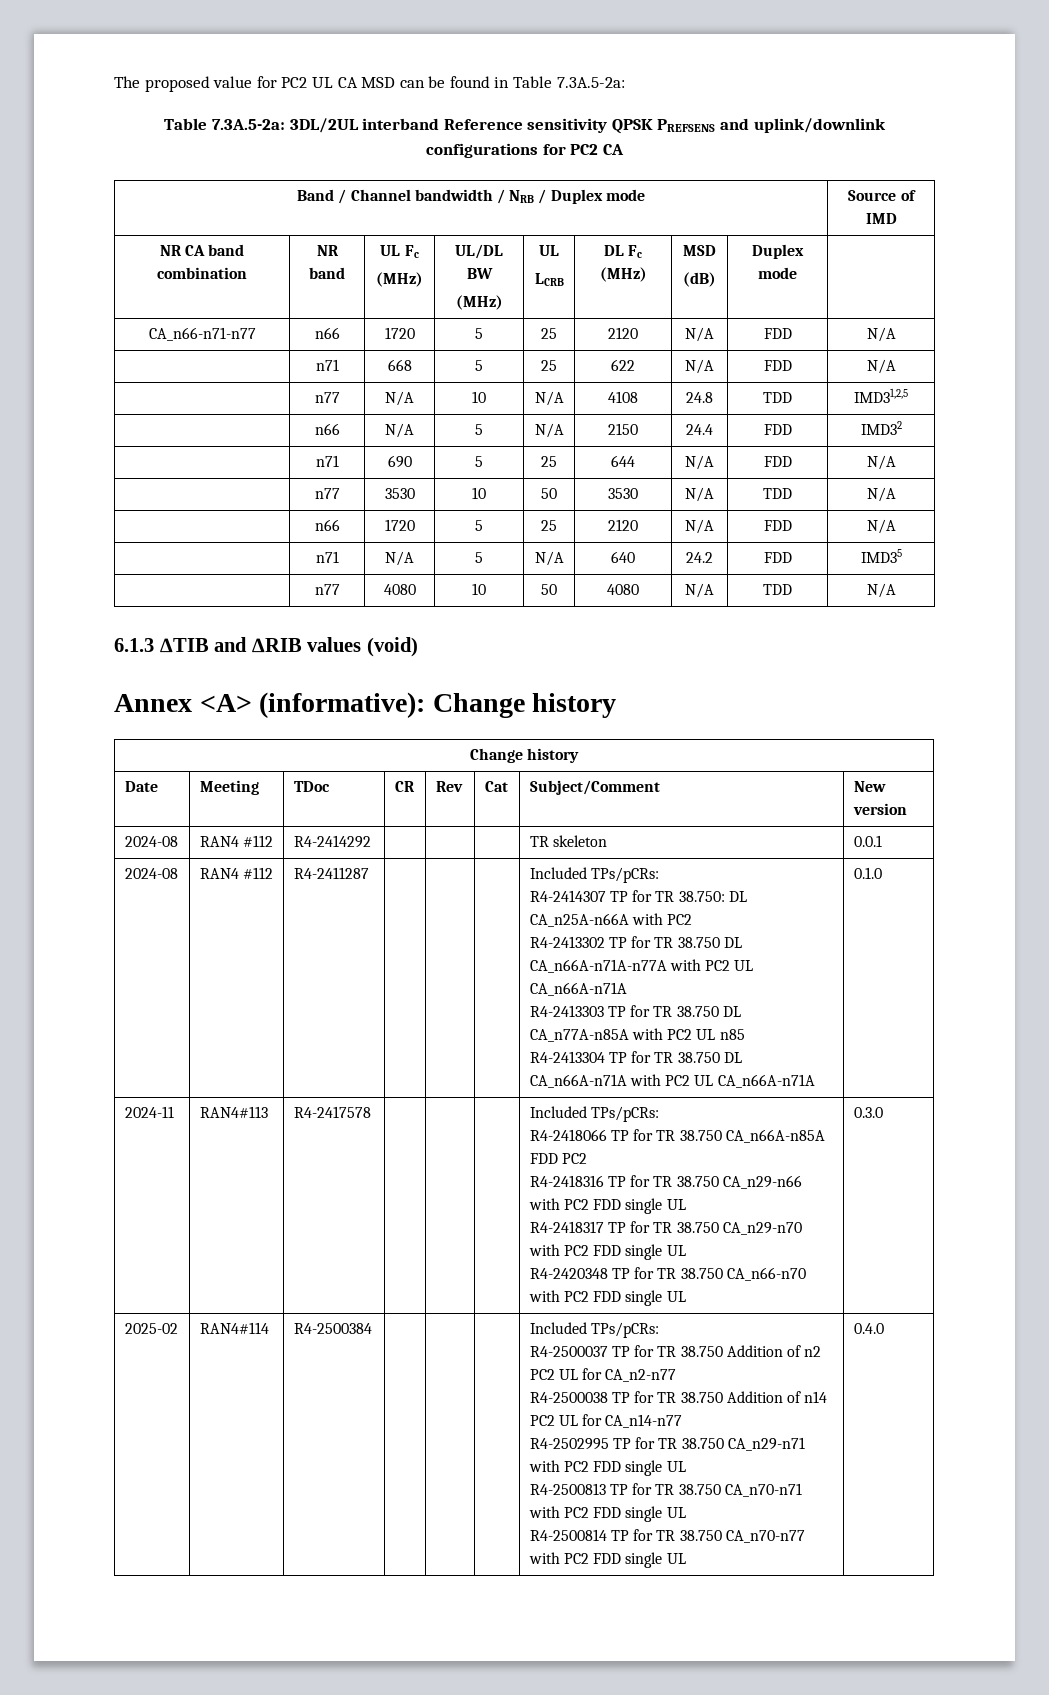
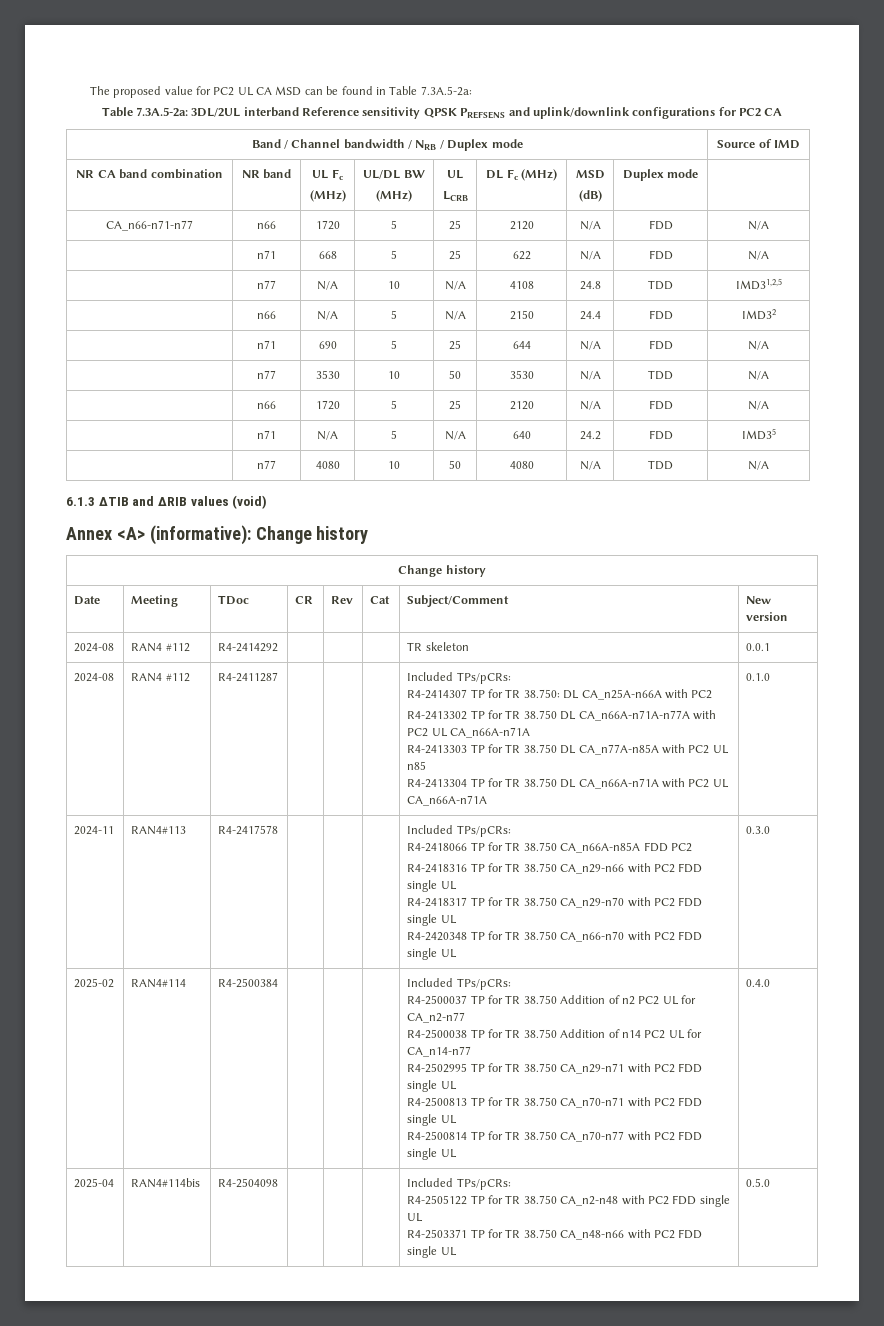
(884, 1328) none -> [74,1178,115,1188] [131,1178,201,1188] [218,1178,279,1188] [407,1178,511,1190] [407,1195,730,1207] [407,1213,424,1222] [407,1229,703,1240] [407,1246,457,1258] [746,1178,771,1187] // 2025-04 | RAN4#114bis | R4-2504098 | | | | Included TPs/pCRs: // R4-2505122 TP for TR 38.750 CA_n2-n48 with PC2 FDD single UL // R4-2503371 TP for TR 38.750 CA_n48-n66 with PC2 FDD single UL | 0.5.0

